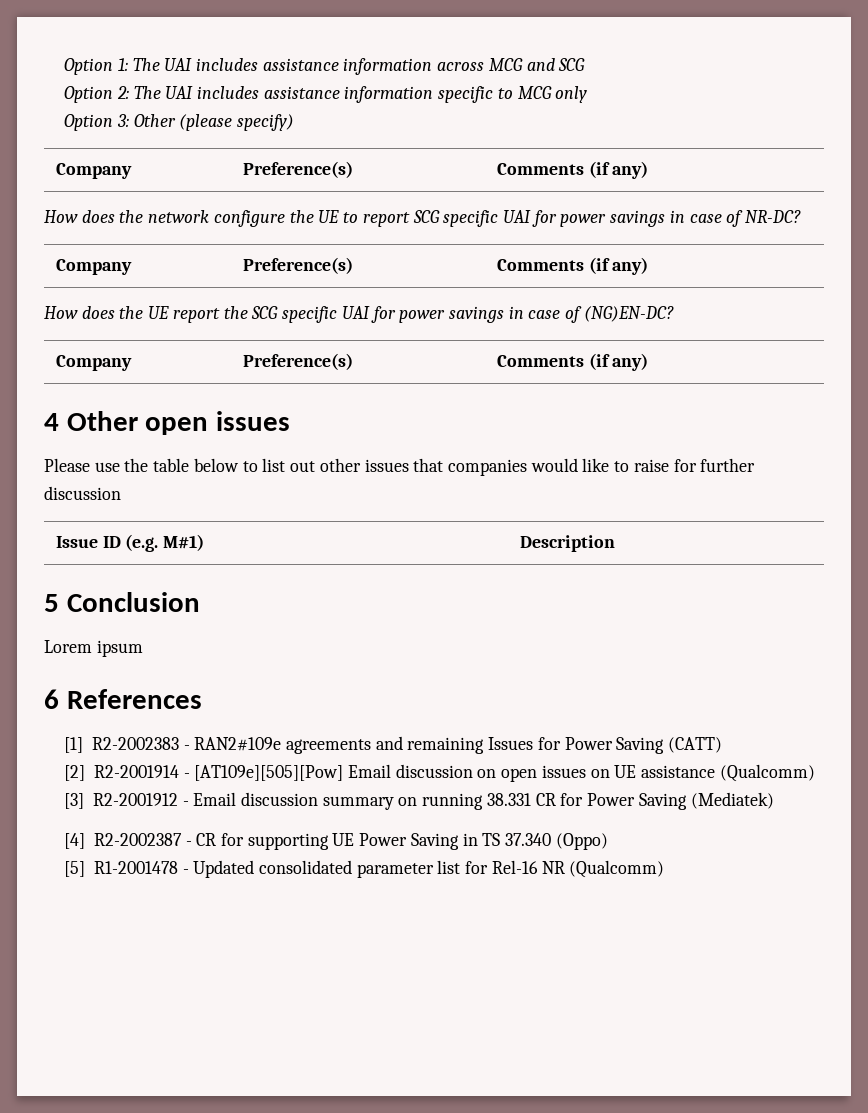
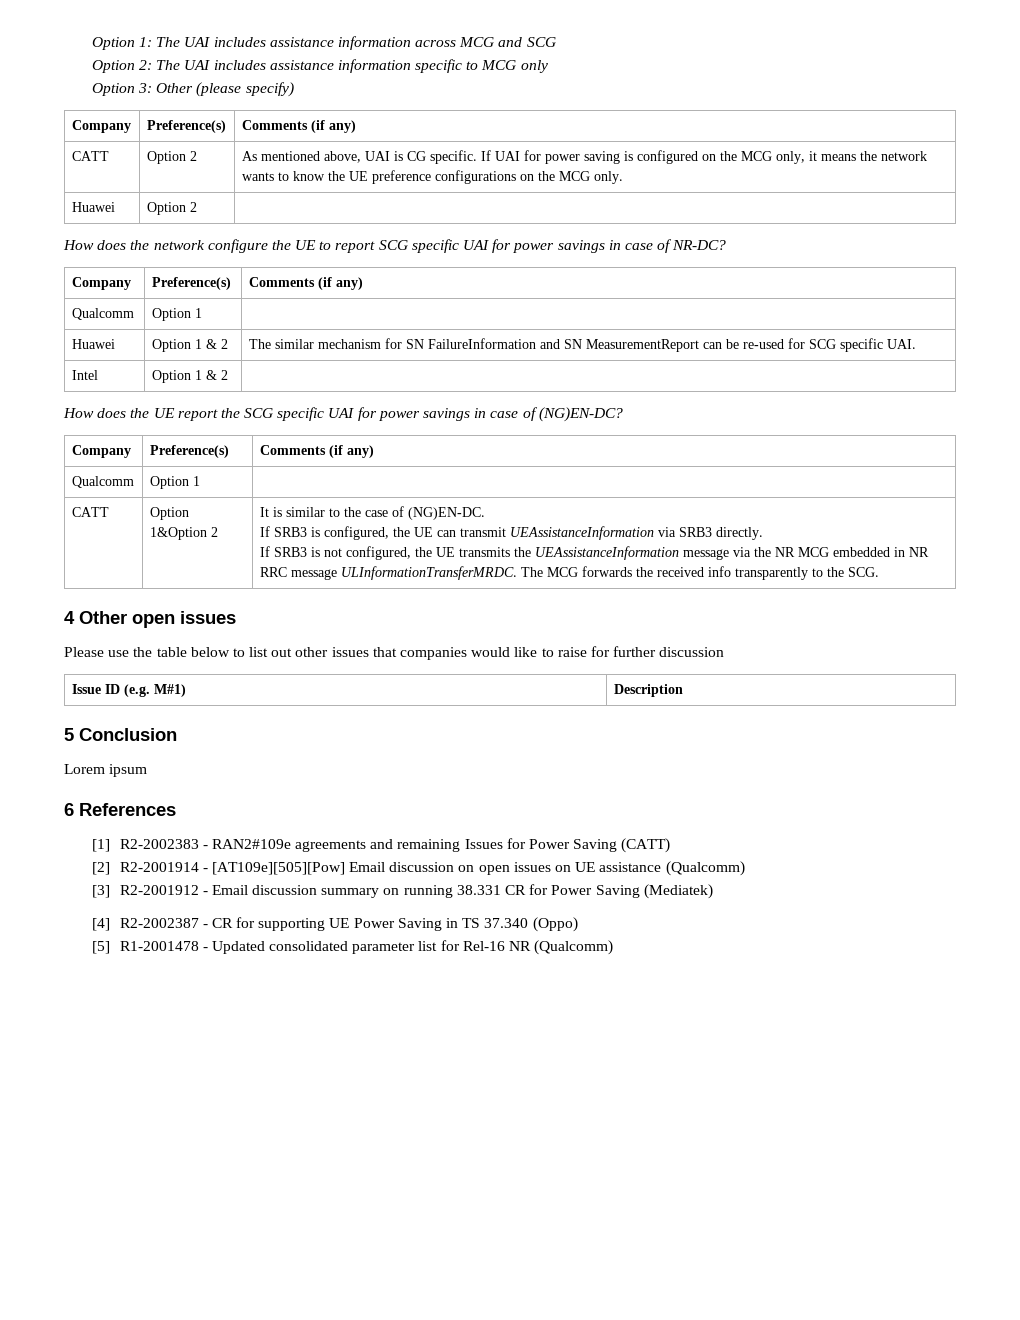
(649, 170) none -> [71,151,109,161] [146,151,197,164] [241,150,927,164] [241,170,623,184] [71,202,115,212] [146,202,197,215] // CATT | Option 2 | As mentioned above, UAI is CG specific. If UAI for power saving is configured on the MCG only, it means the network wants to know the UE preference configurations on the MCG only. // Huawei | Option 2 |
(649, 266) none -> [71,308,134,320] [151,308,202,321] [71,339,115,349] [151,339,228,352] [248,338,916,352] [71,370,98,380] [151,370,228,383] // Qualcomm | Option 1 | // Huawei | Option 1 & 2 | The similar mechanism for SN FailureInformation and SN MeasurementReport can be re-used for SCG specific UAI. // Intel | Option 1 & 2 |
(649, 362) none -> [71,476,134,488] [149,476,200,489] [71,507,109,517] [149,507,189,520] [149,527,218,540] [259,506,485,520] [259,526,763,540] [259,546,929,560] [259,566,879,580] // Qualcomm | Option 1 | // CATT | Option 1&Option 2 | It is similar to the case of (NG)EN-DC. // If SRB3 is configured, the UE can transmit UEAssistanceInformation via SRB3 directly. // If SRB3 is not configured, the UE transmits the UEAssistanceInformation message via the NR MCG embedded in NR RRC message ULInformationTransferMRDC. The MCG forwards the received info transparently to the SCG.

